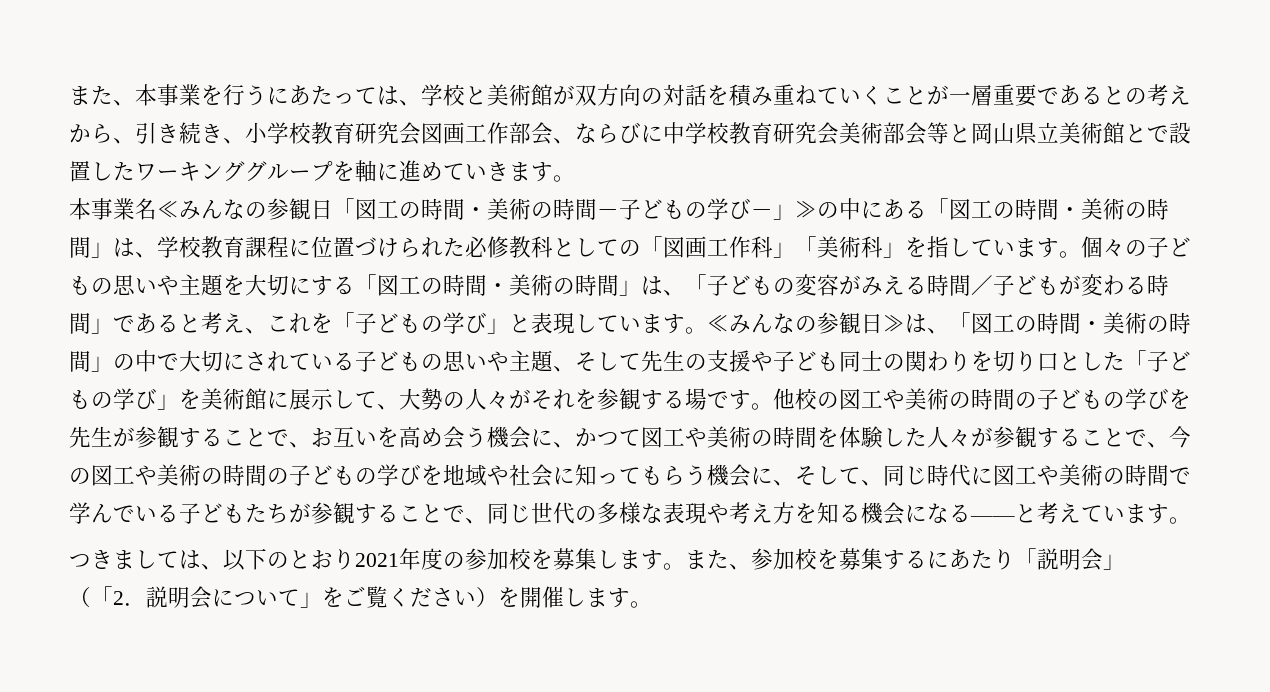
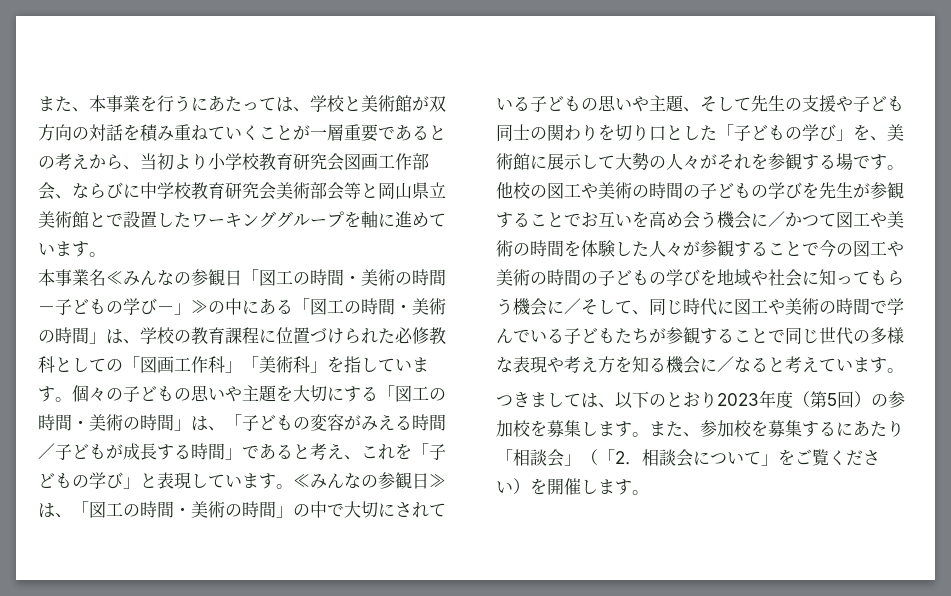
[135,122,245,144] 引き続き、 -> [140,153,208,170] 当初より
[487,162,509,181] き -> (55, 249) none
(201, 247) none -> [174,330,191,343] の
[1081,274,1125,296] 変わ -> [123,443,174,460] 成長す
(201, 399) none -> [870,136,887,141] 、
[377,404,399,410] 、 -> (615, 162) none
[289,442,311,448] 、 -> (581, 220) none
[553,442,575,448] 、 -> [768,211,785,227] ／
[1147,442,1169,448] 、 -> (819, 249) none
[773,480,795,486] 、 -> [564,298,581,314] ／
[465,518,487,524] 、 -> (785, 336) none
[927,503,1015,523] なる―― -> [717,356,768,372] ／なる
[355,548,443,570] 2021年度 -> [717,390,871,408] 2023年度（第5回）
[1037,548,1081,570] 説明 -> [513,449,547,466] 相談
[146,586,190,608] 説明 -> [642,449,676,466] 相談

